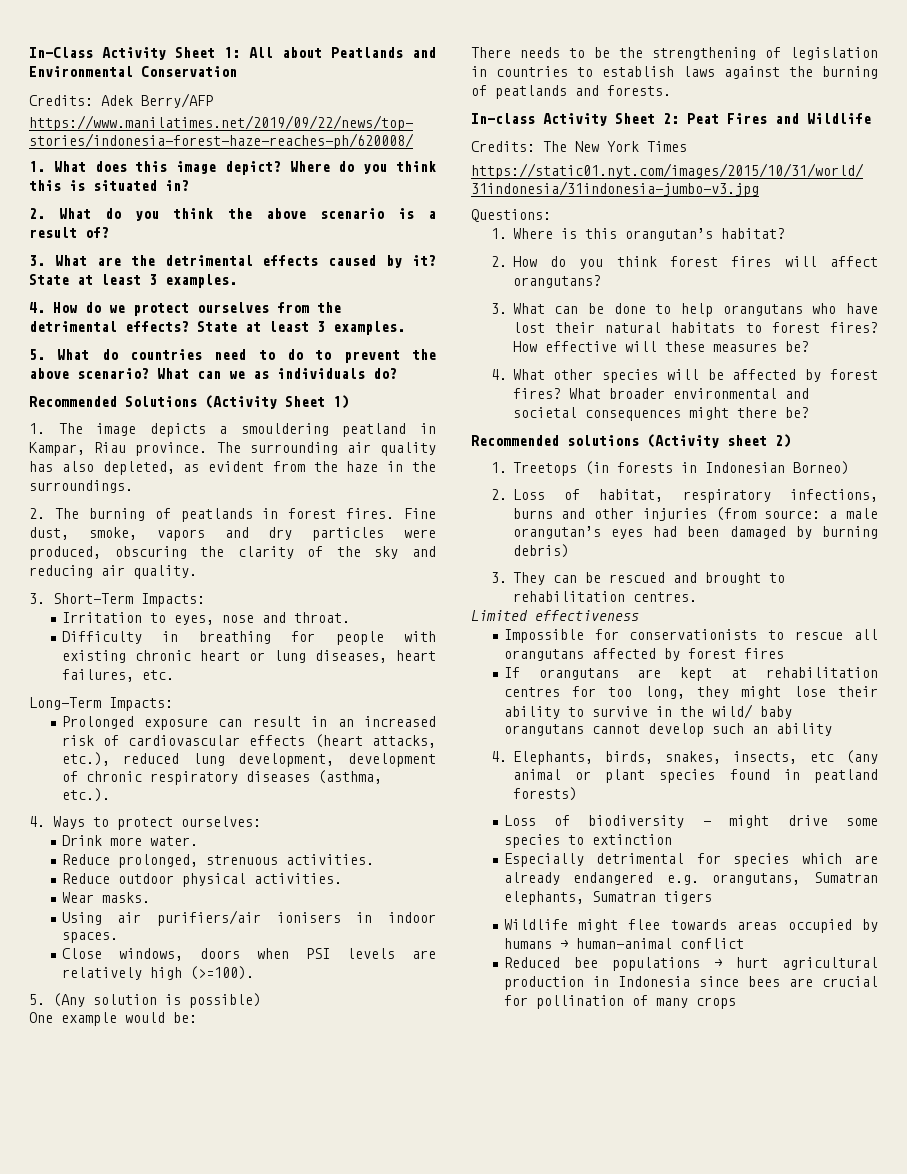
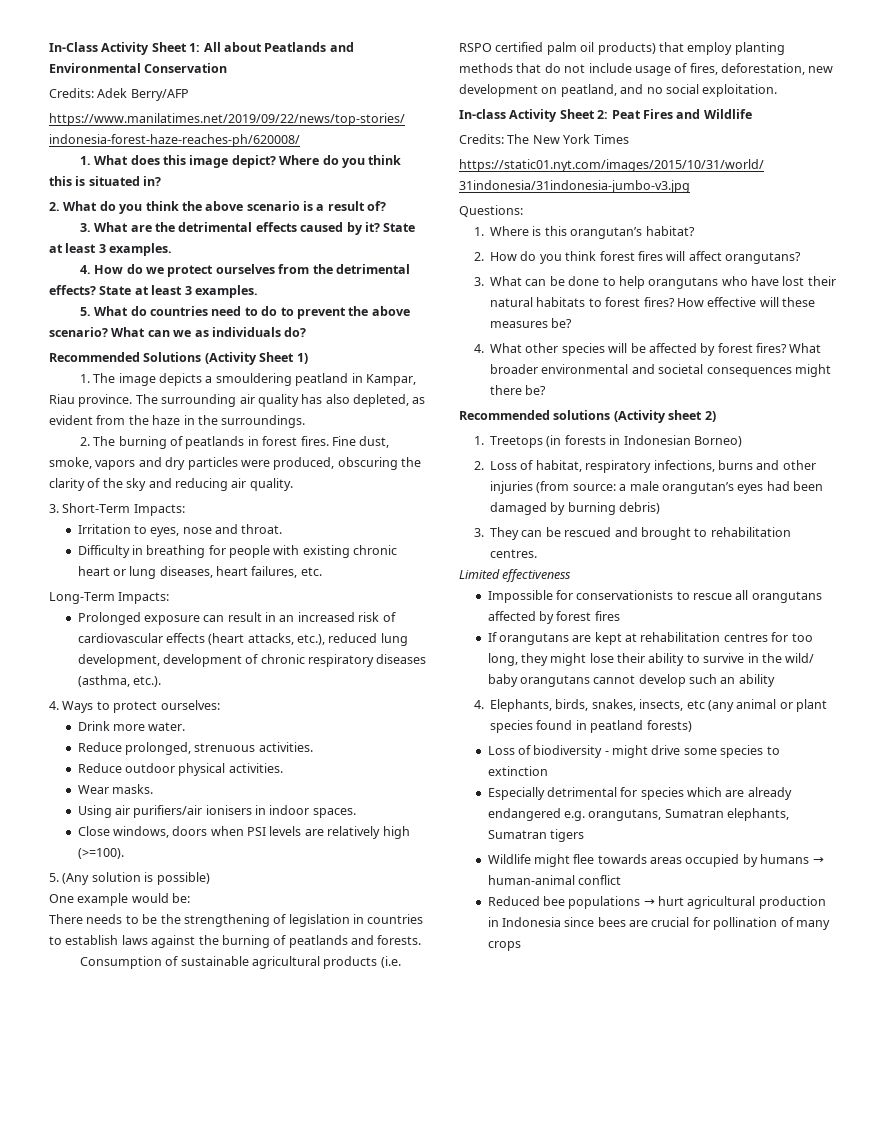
(671, 90) none -> [79,956,401,969] [459,42,785,55] [459,63,834,76] [459,84,778,97] // Consumption of sustainable agricultural products (i.e. RSPO certified palm oil products) that employ planting methods that do not include usage of fires, deforestation, new development on peatland, and no social exploitation.

